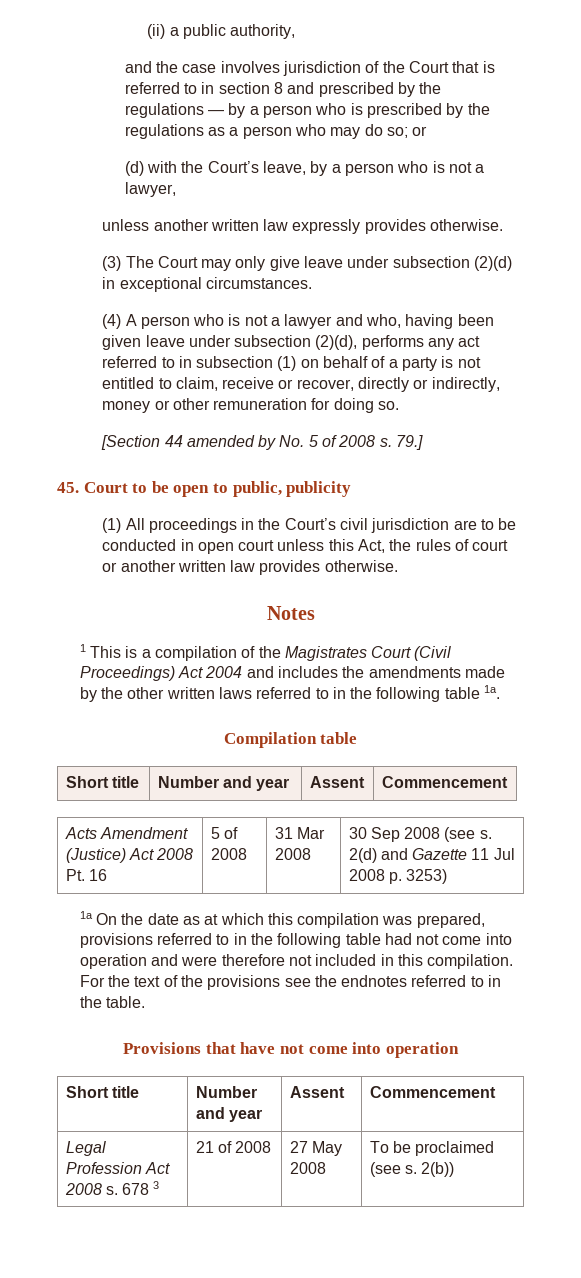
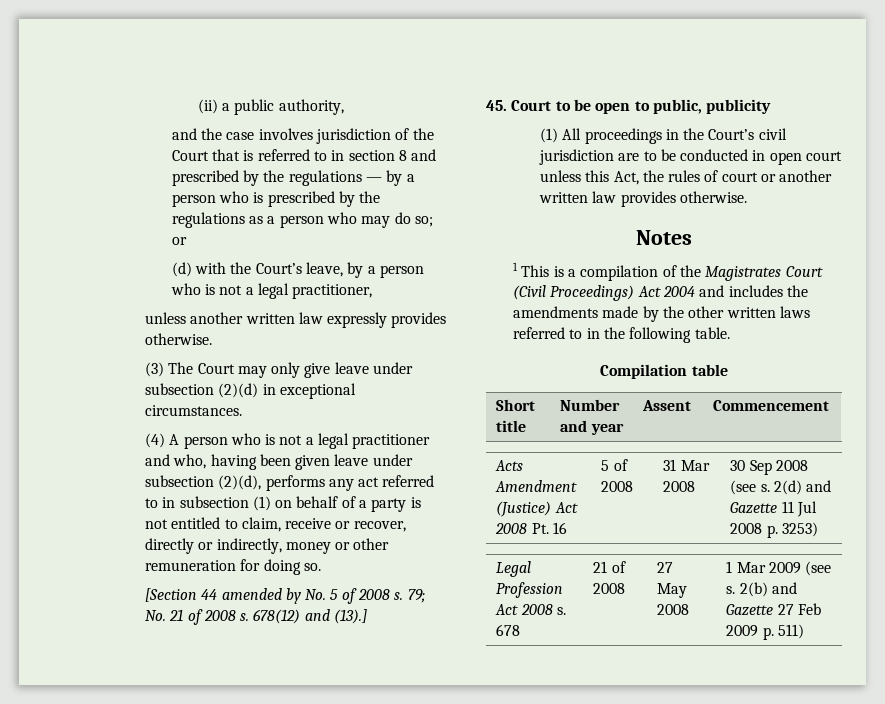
[124,182,176,197] lawyer, -> [258,283,373,299] legal practitioner,
[284,314,333,329] lawyer -> [318,433,431,449] legal practitioner
[396,435,424,450] 79.] -> [407,589,425,603] [144,609,368,625] 79; No. 21 of 2008 s. 678(12) and (13).]
[444,685,501,699] table 1a. -> [694,327,730,339] table.
[79,911,485,928] [79,933,512,948] [79,954,514,969] [79,975,502,990] [79,996,145,1008] [123,1042,459,1058] [65,1086,139,1098] [195,1086,257,1098] [195,1107,262,1122] [289,1086,345,1098] [369,1086,496,1098] // 1a On the date as at which this compilation was prepared, provisions referred to in the following table had not come into operation and were therefore not included in this compilation. For the text of the provisions see the endnotes referred to in the table. // Provisions that have not come into operation // Short title | Number and year | Assent | Commencement -> (819, 529) none
[153,1181,160,1189] 3 -> (521, 630) none
[369,1141,495,1156] [369,1162,455,1177] To be proclaimed (see s. 2(b)) -> [726,561,832,576] [726,582,798,597] [726,603,822,616] [726,624,805,640] 1 Mar 2009 (see s. 2(b) and Gazette 27 Feb 2009 p. 511)

